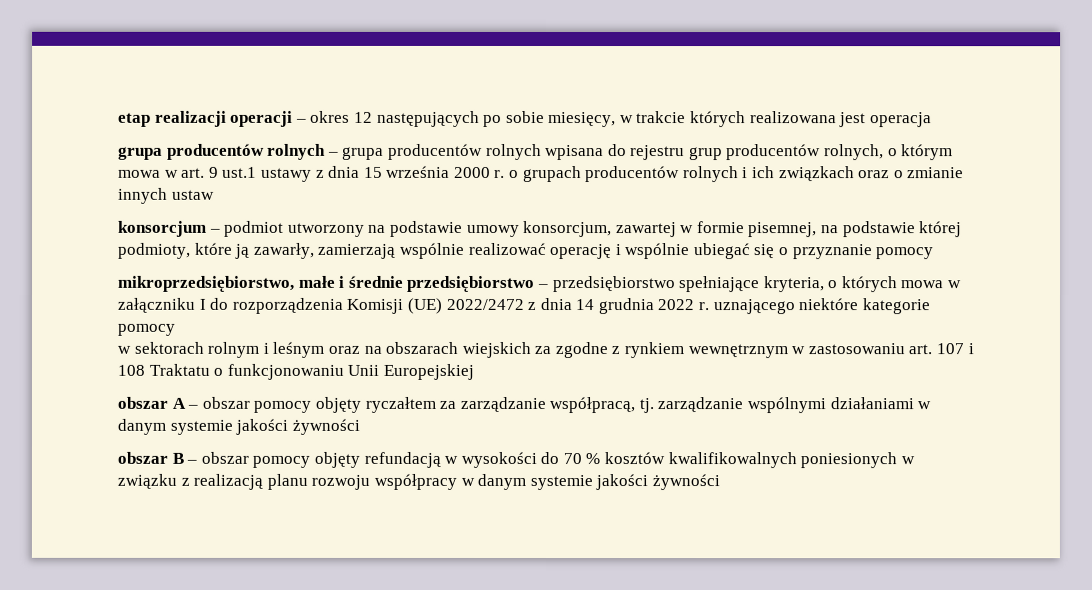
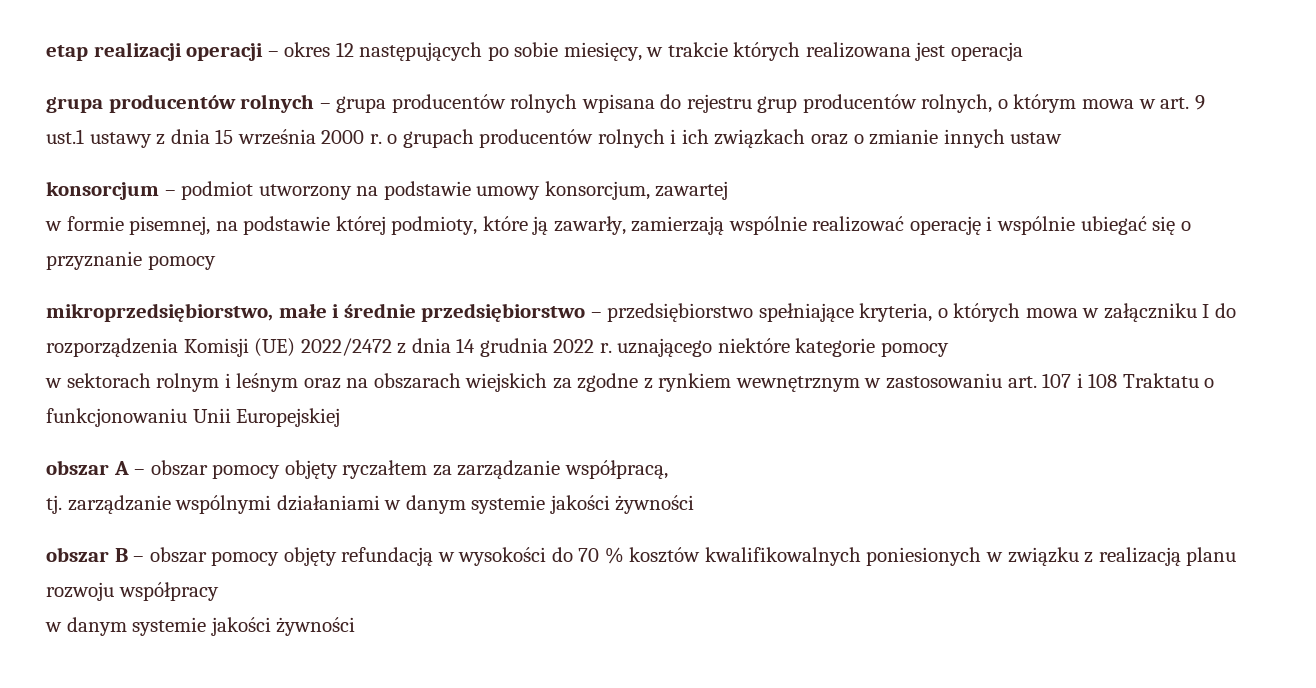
(677, 230) none -> (729, 190) //
(636, 405) none -> (668, 469) //
(457, 481) none -> (219, 591) //

